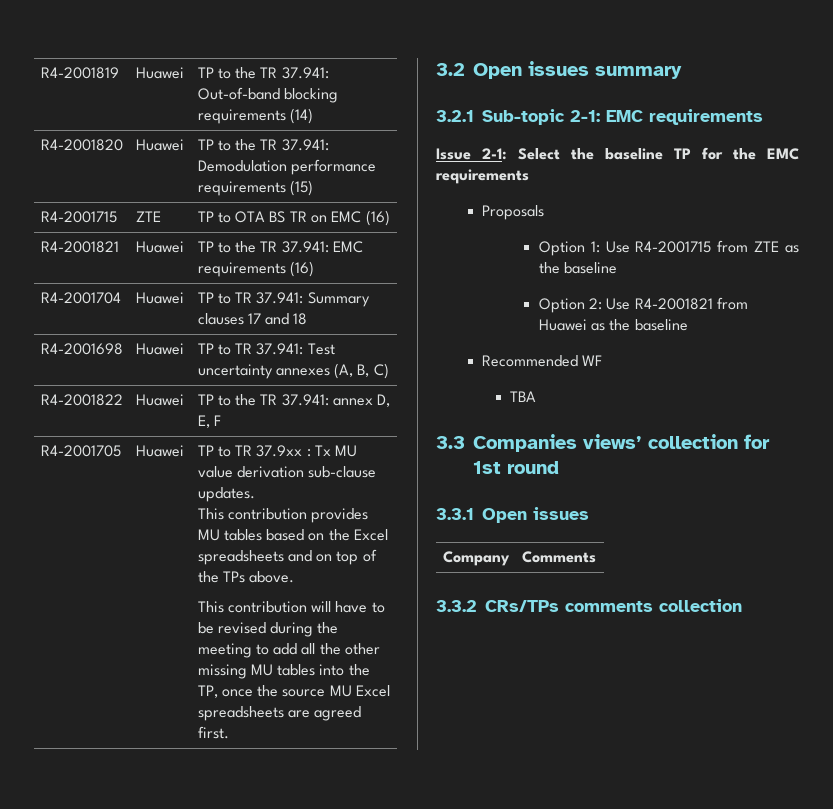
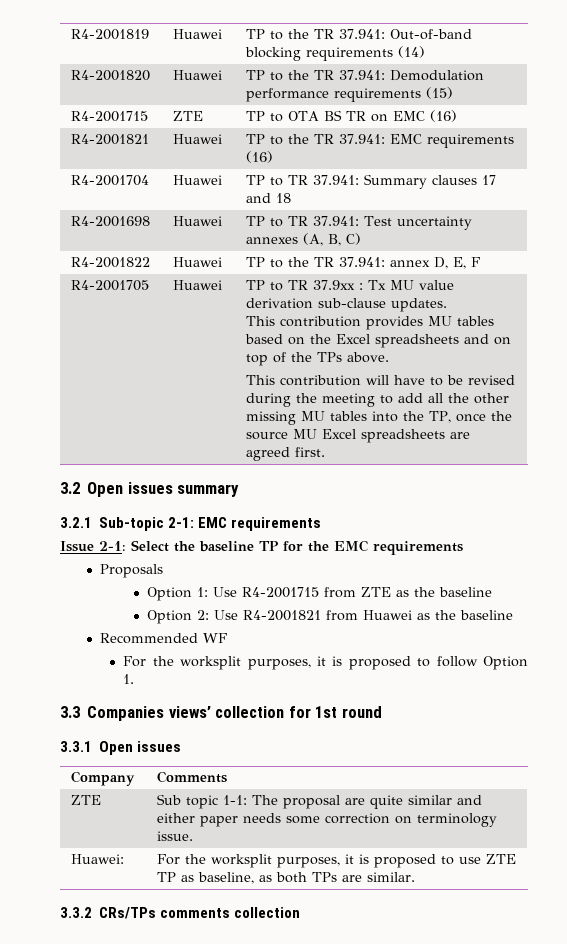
[510,391,537,402] TBA -> [123,656,528,670] [123,674,135,684] For the worksplit purposes, it is proposed to follow Option 1.
(596, 557) none -> [71,795,102,805] [157,794,483,809] [157,813,498,827] [157,831,194,841] [71,854,125,864] [157,854,517,868] [157,872,416,884] // ZTE | Sub topic 1-1: The proposal are quite similar and either paper needs some correction on terminology issue. // Huawei: | For the worksplit purposes, it is proposed to use ZTE TP as baseline, as both TPs are similar.

